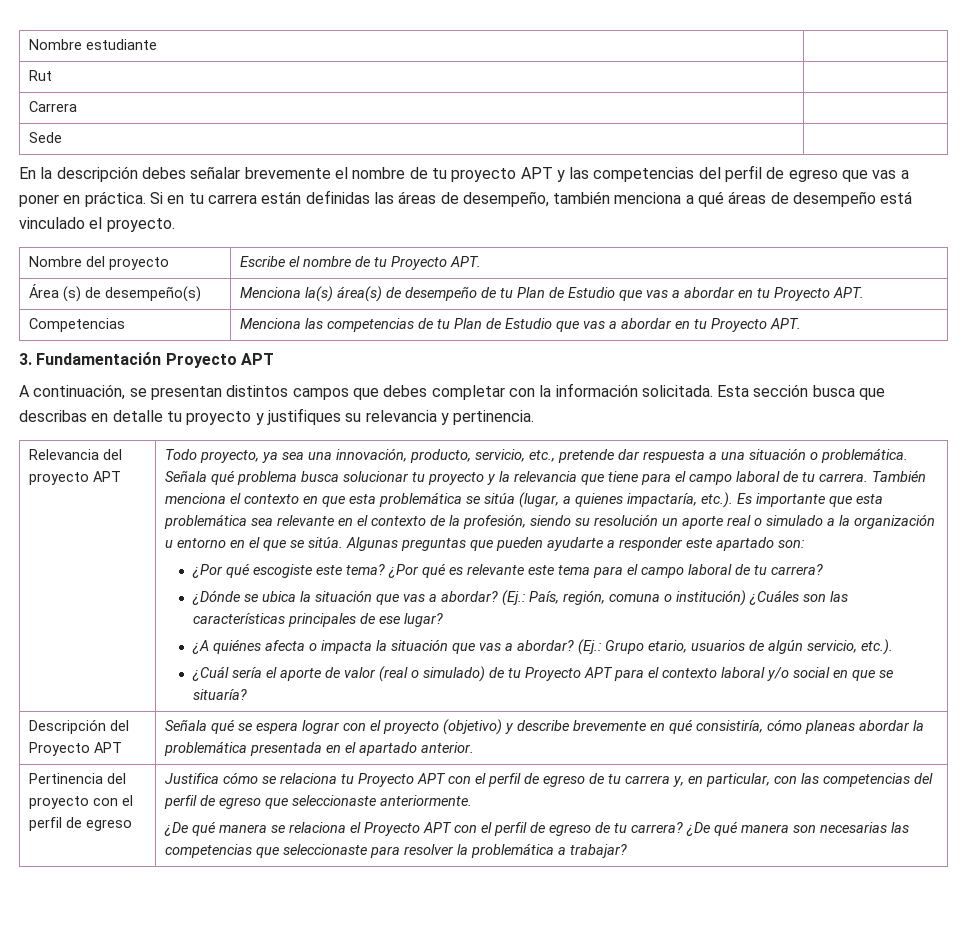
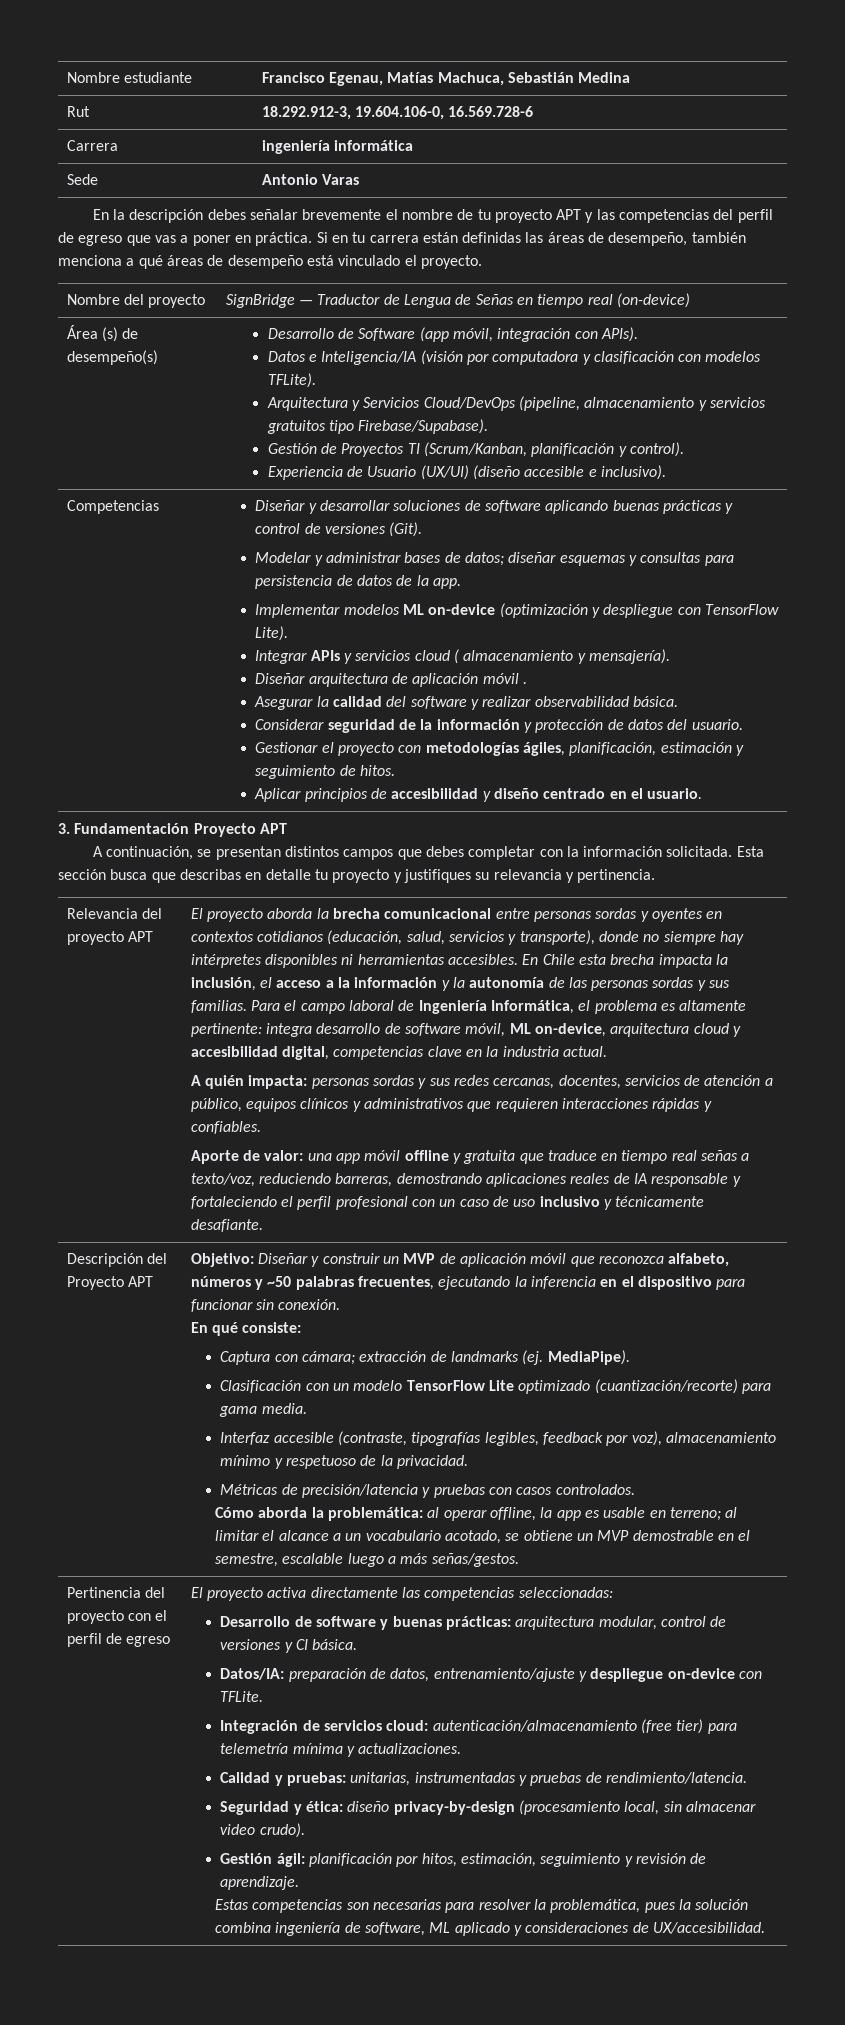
[28,70,52,81] // Rut | -> [261,72,631,86] [66,106,90,117] [261,106,534,120] Francisco Egenau, Matías Machuca, Sebastián Medina // Rut | 18.292.912-3, 19.604.106-0, 16.569.728-6
(77, 106) none -> [261,140,413,154] ingeniería informática
(62, 137) none -> [261,174,359,185] Antonio Varas
[239,256,481,270] [28,284,201,302] [239,286,864,302] [28,318,125,332] [239,318,801,332] Escribe el nombre de tu Proyecto APT. // Área (s) de desempeño(s) | Menciona la(s) área(s) de desempeño de tu Plan de Estudio que vas a abordar en tu Proyecto APT. // Competencias | Menciona las competencias de tu Plan de Estudio que vas a abordar en tu Proyecto APT. -> [225,293,690,308] [66,325,139,342] [66,350,158,365] [267,327,638,342] [267,350,762,365] [267,373,316,388] [266,396,766,411] [266,419,489,434] [267,442,684,457] [267,465,666,480] [66,500,159,514] [255,500,734,514] [255,522,423,537] [255,552,734,566] [255,575,462,589] [255,603,779,618] [255,626,289,641] [255,649,670,664] [255,673,528,687] [254,696,678,710] [255,719,743,733] [255,742,744,756] [255,765,396,779] [254,788,703,802] SignBridge — Traductor de Lengua de Señas en tiempo real (on-device) // Área (s) de desempeño(s) | Desarrollo de Software (app móvil, integración con APIs). // Datos e Inteligencia/IA (visión por computadora y clasificación con modelos TFLite). // Arquitectura y Servicios Cloud/DevOps (pipeline, almacenamiento y servicios gratuitos tipo Firebase/Supabase). // Gestión de Proyectos TI (Scrum/Kanban, planificación y control). // Experiencia de Usuario (UX/UI) (diseño accesible e inclusivo). // Competencias | Diseñar y desarrollar soluciones de software aplicando buenas prácticas y control de versiones (Git). // Modelar y administrar bases de datos; diseñar esquemas y consultas para persistencia de datos de la app. // Implementar modelos ML on-device (optimización y despliegue con TensorFlow Lite). // Integrar APIs y servicios cloud ( almacenamiento y mensajería). // Diseñar arquitectura de aplicación móvil . // Asegurar la calidad del software y realizar observabilidad básica. // Considerar seguridad de la información y protección de datos del usuario. // Gestionar el proyecto con metodologías ágiles, planificación, estimación y seguimiento de hitos. // Aplicar principios de accesibilidad y diseño centrado en el usuario.
[164,448,908,463] [164,470,926,485] [164,492,883,508] [163,514,935,529] [164,537,804,551] [191,563,823,578] [191,590,848,606] [192,613,443,627] [191,639,893,655] [191,666,893,682] [192,689,247,700] [28,719,129,734] [28,742,122,756] [164,719,924,735] [163,741,474,756] Todo proyecto, ya sea una innovación, producto, servicio, etc., pretende dar respuesta a una situación o problemática. Señala qué problema busca solucionar tu proyecto y la relevancia que tiene para el campo laboral de tu carrera. También menciona el contexto en que esta problemática se sitúa (lugar, a quienes impactaría, etc.). Es importante que esta problemática sea relevante en el contexto de la profesión, siendo su resolución un aporte real o simulado a la organización u entorno en el que se sitúa. Algunas preguntas que pueden ayudarte a responder este apartado son: // ¿Por qué escogiste este tema? ¿Por qué es relevante este tema para el campo laboral de tu carrera? // ¿Dónde se ubica la situación que vas a abordar? (Ej.: País, región, comuna o institución) ¿Cuáles son las características principales de ese lugar? // ¿A quiénes afecta o impacta la situación que vas a abordar? (Ej.: Grupo etario, usuarios de algún servicio, etc.). // ¿Cuál sería el aporte de valor (real o simulado) de tu Proyecto APT para el contexto laboral y/o social en que se situaría? // Descripción del Proyecto APT | Señala qué se espera lograr con el proyecto (objetivo) y describe brevemente en qué consistiría, cómo planeas abordar la problemática presentada en el apartado anterior. -> [190,908,723,922] [190,930,744,945] [190,954,728,968] [190,977,731,991] [190,1000,747,1014] [190,1023,741,1037] [190,1046,607,1060] [190,1075,773,1089] [190,1098,712,1112] [190,1121,261,1134] [190,1150,750,1164] [190,1173,741,1187] [190,1196,705,1210] [190,1219,263,1232] [66,1253,167,1267] [66,1276,153,1290] [190,1253,730,1267] [190,1276,746,1290] [190,1299,341,1312] [190,1322,302,1336] [220,1350,630,1365] [220,1379,771,1394] [219,1403,307,1417] [220,1431,776,1446] [220,1455,469,1469] [220,1484,635,1498] [214,1507,738,1521] [214,1530,751,1544] [214,1553,519,1567] El proyecto aborda la brecha comunicacional entre personas sordas y oyentes en contextos cotidianos (educación, salud, servicios y transporte), donde no siempre hay intérpretes disponibles ni herramientas accesibles. En Chile esta brecha impacta la inclusión, el acceso a la información y la autonomía de las personas sordas y sus familias. Para el campo laboral de Ingeniería Informática, el problema es altamente pertinente: integra desarrollo de software móvil, ML on-device, arquitectura cloud y accesibilidad digital, competencias clave en la industria actual. // A quién impacta: personas sordas y sus redes cercanas, docentes, servicios de atención a público, equipos clínicos y administrativos que requieren interacciones rápidas y confiables. // Aporte de valor: una app móvil offline y gratuita que traduce en tiempo real señas a texto/voz, reduciendo barreras, demostrando aplicaciones reales de IA responsable y fortaleciendo el perfil profesional con un caso de uso inclusivo y técnicamente desafiante. // Descripción del Proyecto APT | Objetivo: Diseñar y construir un MVP de aplicación móvil que reconozca alfabeto, números y ~50 palabras frecuentes, ejecutando la inferencia en el dispositivo para funcionar sin conexión. // En qué consiste: // Captura con cámara; extracción de landmarks (ej. MediaPipe). // Clasificación con un modelo TensorFlow Lite optimizado (cuantización/recorte) para gama media. // Interfaz accesible (contraste, tipografías legibles, feedback por voz), almacenamiento mínimo y respetuoso de la privacidad. // Métricas de precisión/latencia y pruebas con casos controlados. // Cómo aborda la problemática: al operar offline, la app es usable en terreno; al limitar el alcance a un vocabulario acotado, se obtiene un MVP demostrable en el semestre, escalable luego a más señas/gestos.
[164,772,933,787] [163,795,472,809] [163,821,909,836] [164,843,627,858] Justifica cómo se relaciona tu Proyecto APT con el perfil de egreso de tu carrera y, en particular, con las competencias del perfil de egreso que seleccionaste anteriormente. // ¿De qué manera se relaciona el Proyecto APT con el perfil de egreso de tu carrera? ¿De qué manera son necesarias las competencias que seleccionaste para resolver la problemática a trabajar? -> [190,1587,613,1601] [220,1616,727,1630] [220,1639,358,1653] [220,1668,762,1682] [220,1691,264,1702] [220,1719,737,1734] [220,1743,462,1757] [220,1772,747,1786] [220,1800,756,1815] [220,1823,305,1838] [220,1853,707,1867] [220,1876,300,1890] [214,1899,749,1913] [214,1922,765,1936] El proyecto activa directamente las competencias seleccionadas: // Desarrollo de software y buenas prácticas: arquitectura modular, control de versiones y CI básica. // Datos/IA: preparación de datos, entrenamiento/ajuste y despliegue on-device con TFLite. // Integración de servicios cloud: autenticación/almacenamiento (free tier) para telemetría mínima y actualizaciones. // Calidad y pruebas: unitarias, instrumentadas y pruebas de rendimiento/latencia. // Seguridad y ética: diseño privacy-by-design (procesamiento local, sin almacenar video crudo). // Gestión ágil: planificación por hitos, estimación, seguimiento y revisión de aprendizaje. // Estas competencias son necesarias para resolver la problemática, pues la solución combina ingeniería de software, ML aplicado y consideraciones de UX/accesibilidad.

